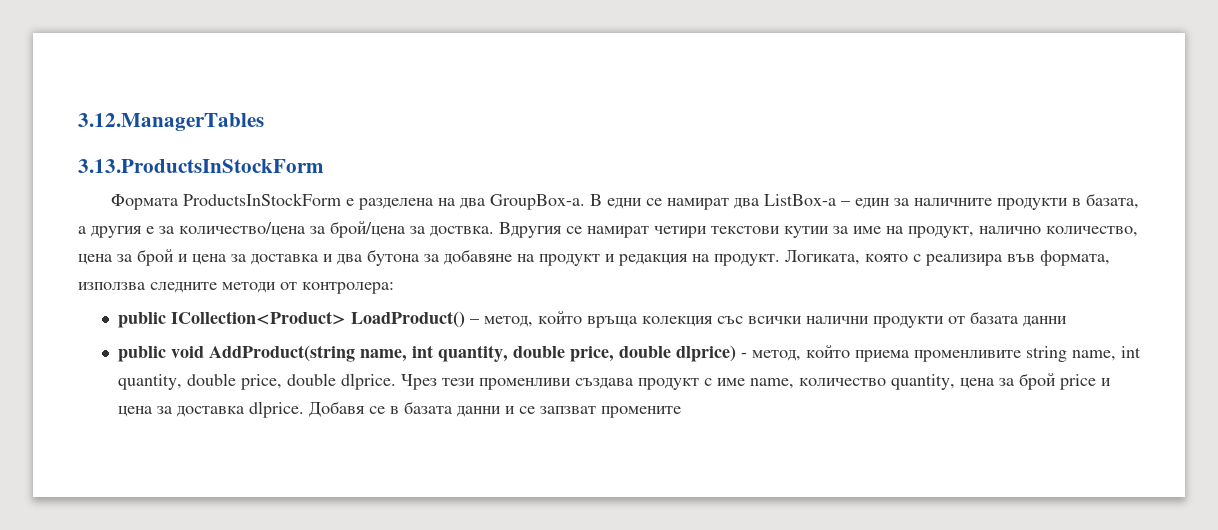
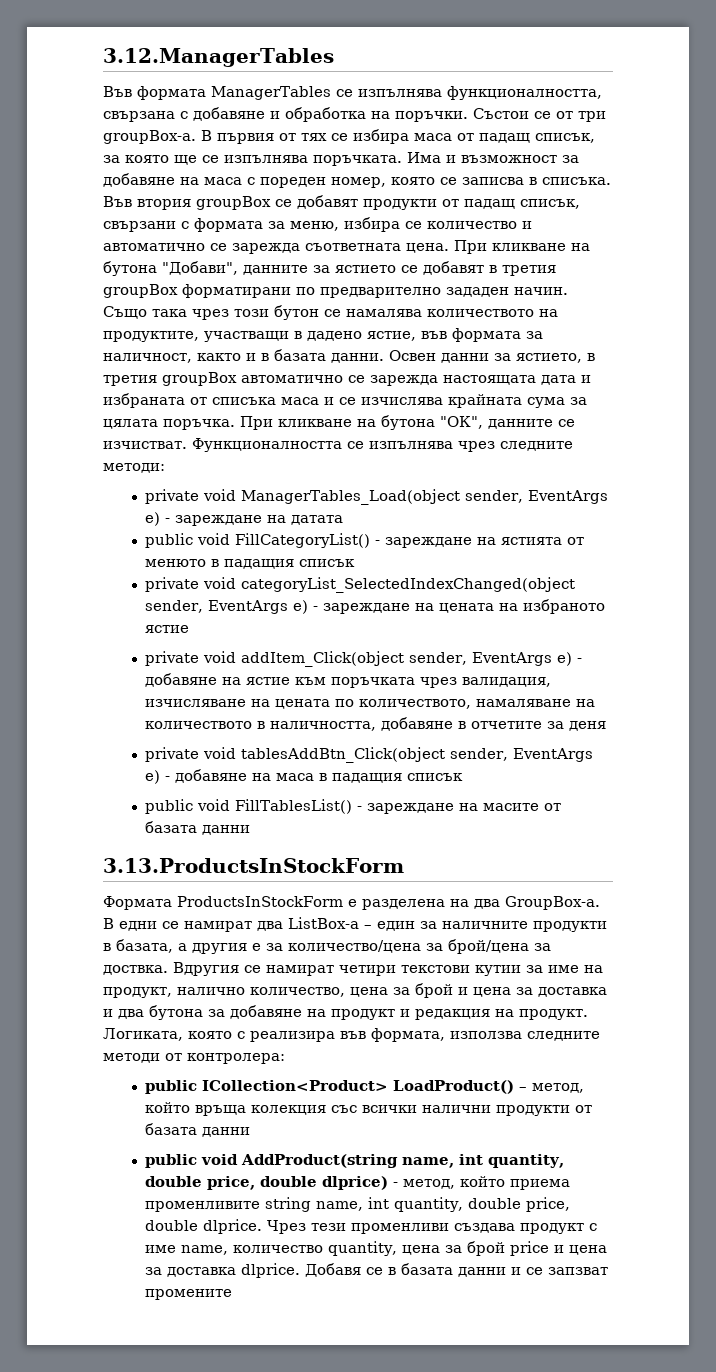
(264, 122) none -> [103,86,602,100] [103,107,606,122] [103,129,595,144] [103,152,579,166] [103,173,611,188] [103,195,580,210] [103,217,532,232] [103,240,590,254] [103,261,556,276] [103,284,568,298] [103,305,558,320] [103,328,543,342] [103,349,595,363] [103,372,591,386] [103,393,587,408] [103,415,575,430] [103,438,573,452] [103,463,165,473] [145,489,609,505] [145,512,344,526] [145,533,585,548] [145,559,356,569] [145,577,576,593] [145,599,606,614] [145,625,190,633] [145,651,583,667] [145,673,552,688] [145,699,596,709] [145,717,607,731] [145,747,594,763] [145,769,464,784] [145,799,562,814] [145,821,251,835] // Във формата ManagerTables се изпълнява функционалността, свързана с добавяне и обработка на поръчки. Състои се от три groupBox-a. В първия от тях се избира маса от падащ списък, за която ще се изпълнява поръчката. Има и възможност за добавяне на маса с пореден номер, която се записва в списъка. Във втория groupBox се добавят продукти от падащ списък, свързани с формата за меню, избира се количество и автоматично се зарежда съответната цена. При кликване на бутона "Добави", данните за ястието се добавят в третия groupBox форматирани по предварително зададен начин. Също така чрез този бутон се намалява количеството на продуктите, участващи в дадено ястие, във формата за наличност, както и в базата данни. Освен данни за ястието, в третия groupBox автоматично се зарежда настоящата дата и избраната от списъка маса и се изчислява крайната сума за цялата поръчка. При кликване на бутона "ОК", данните се изчистват. Функционалността се изпълнява чрез следните методи: // private void ManagerTables_Load(object sender, EventArgs e) - зареждане на датата // public void FillCategoryList() - зареждане на ястията от менюто в падащия списък // private void categoryList_SelectedIndexChanged(object sender, EventArgs e) - зареждане на цената на избраното ястие // private void addItem_Click(object sender, EventArgs e) - добавяне на ястие към поръчката чрез валидация, изчисляване на цената по количеството, намаляване на количеството в наличността, добавяне в отчетите за деня // private void tablesAddBtn_Click(object sender, EventArgs e) - добавяне на маса в падащия списък // public void FillTablesList() - зареждане на масите от базата данни

